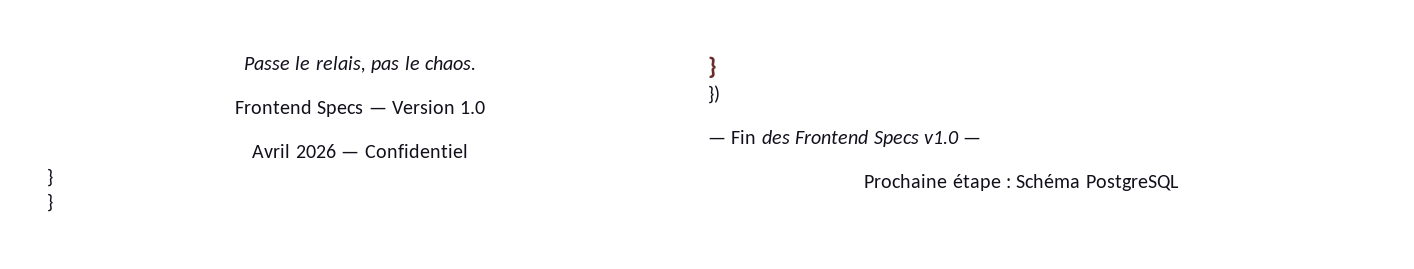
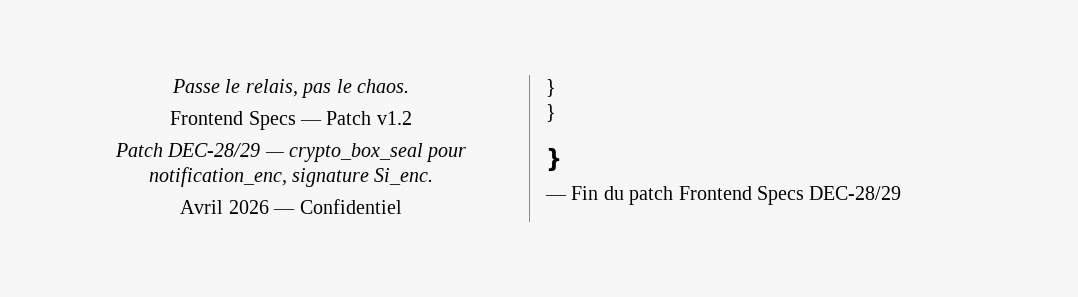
[391,100,486,114] Version 1.0 -> [326,111,412,125] [114,143,467,162] [148,167,434,187] Patch v1.2 // Patch DEC-28/29 — crypto_box_seal pour notification_enc, signature Si_enc.
[708,85,720,104] // }) -> (562, 160) none
[761,130,982,147] [864,174,1179,191] des Frontend Specs v1.0 — // Prochaine étape : Schéma PostgreSQL -> [603,186,902,205] du patch Frontend Specs DEC-28/29

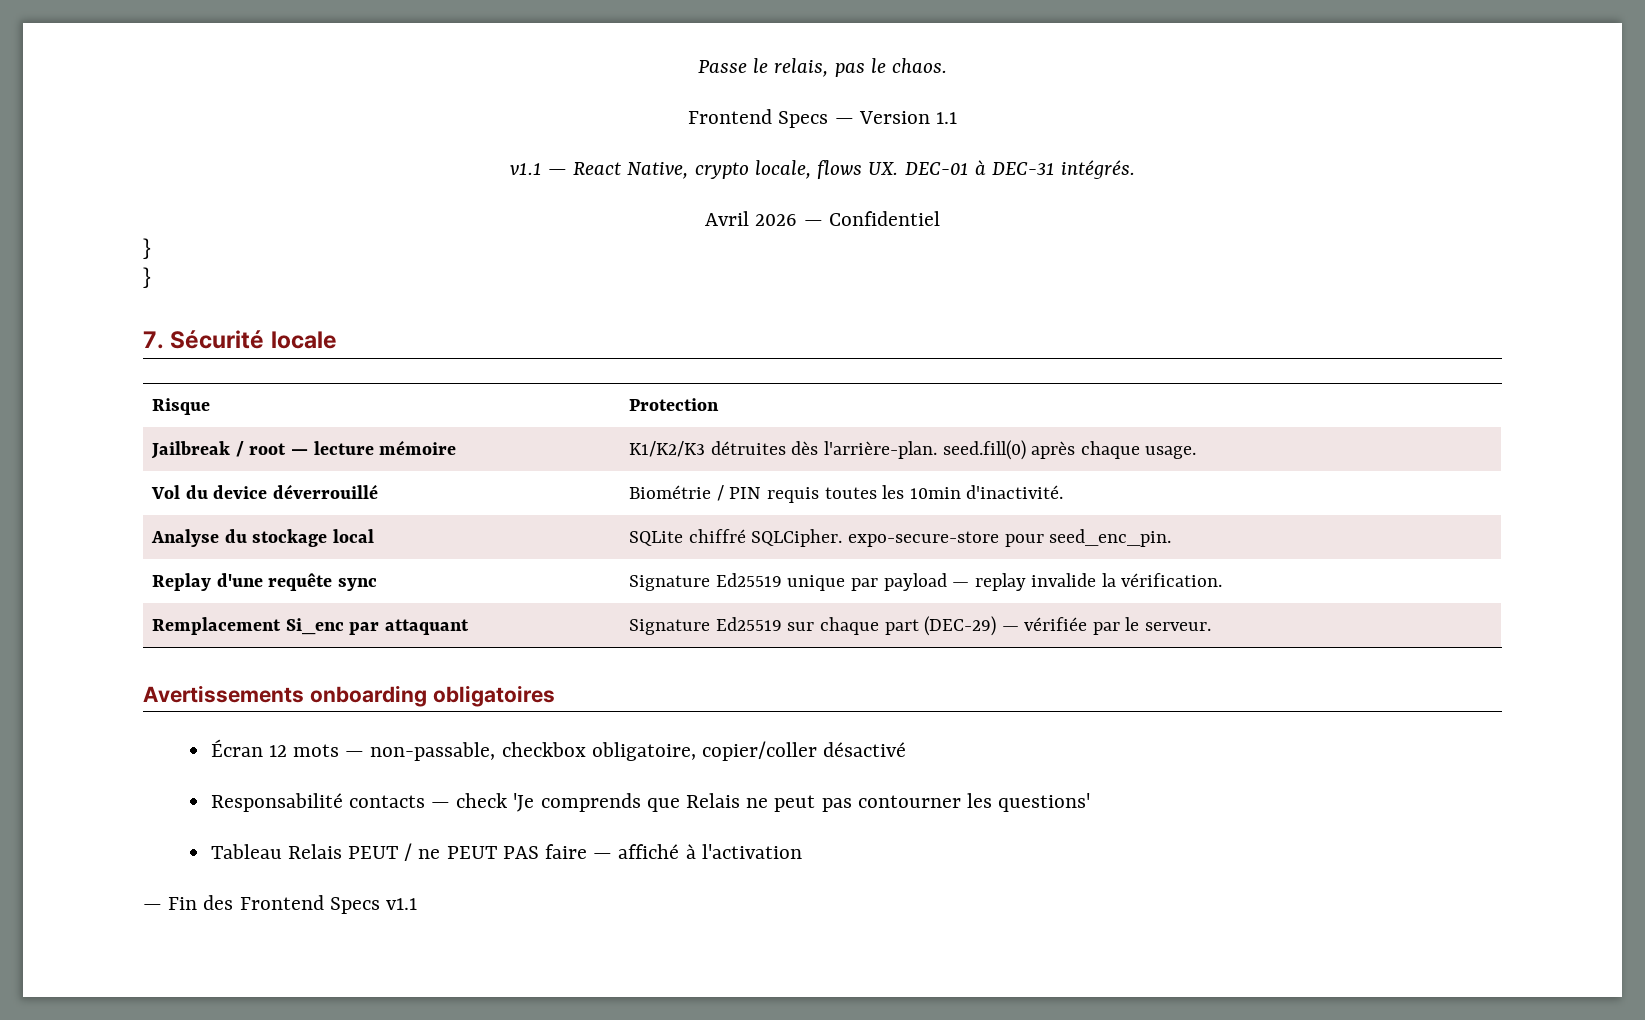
[326,111,412,125] [114,143,467,162] [148,167,434,187] Patch v1.2 // Patch DEC-28/29 — crypto_box_seal pour notification_enc, signature Si_enc. -> [858,111,957,124] [509,160,1136,179] Version 1.1 // v1.1 — React Native, crypto locale, flows UX. DEC-01 à DEC-31 intégrés.
[546,148,562,172] } -> [143,330,337,349] [152,398,211,415] [629,398,720,411] [151,440,457,459] [629,440,1197,460] [151,484,379,499] [629,485,1064,503] [151,529,375,547] [629,529,1172,547] [152,573,378,591] [629,573,1223,591] [152,617,470,635] [629,616,1211,636] [143,685,555,707] [210,739,907,761] [210,793,1091,812] [210,843,802,861] 7. Sécurité locale // Risque | Protection // Jailbreak / root — lecture mémoire | K1/K2/K3 détruites dès l'arrière-plan. seed.fill(0) après chaque usage. // Vol du device déverrouillé | Biométrie / PIN requis toutes les 10min d'inactivité. // Analyse du stockage local | SQLite chiffré SQLCipher. expo-secure-store pour seed_enc_pin. // Replay d'une requête sync | Signature Ed25519 unique par payload — replay invalide la vérification. // Remplacement Si_enc par attaquant | Signature Ed25519 sur chaque part (DEC-29) — vérifiée par le serveur. // Avertissements onboarding obligatoires // Écran 12 mots — non-passable, checkbox obligatoire, copier/coller désactivé // Responsabilité contacts — check 'Je comprends que Relais ne peut pas contourner les questions' // Tableau Relais PEUT / ne PEUT PAS faire — affiché à l'activation
[603,186,902,205] du patch Frontend Specs DEC-28/29 -> [203,895,418,914] des Frontend Specs v1.1

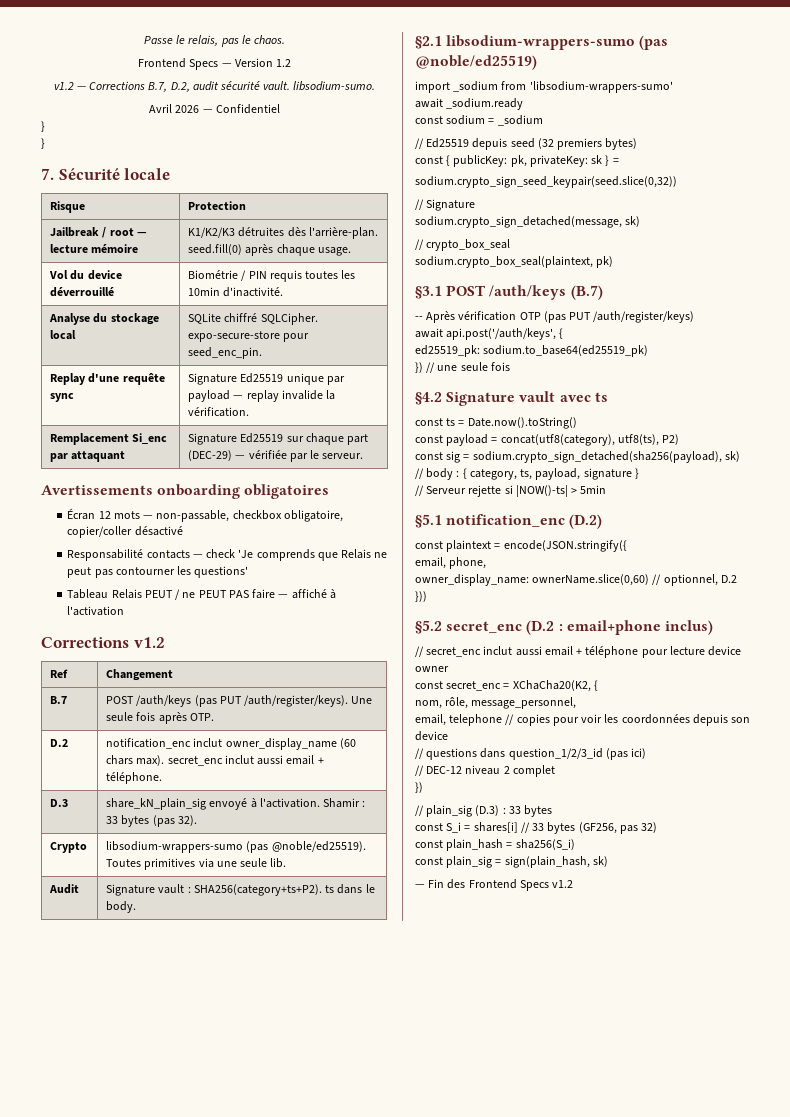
[935,112,957,124] [509,160,1136,179] 1.1 // v1.1 — React Native, crypto locale, flows UX. DEC-01 à DEC-31 intégrés. -> [275,59,291,67] [53,81,376,92] 1.2 // v1.2 — Corrections B.7, D.2, audit sécurité vault. libsodium-sumo.
(802, 851) none -> [41,637,165,648] [50,669,69,678] [106,669,174,681] [50,696,68,704] [106,695,373,707] [106,712,214,724] [50,739,69,747] [106,738,356,750] [106,755,324,766] [106,772,163,784] [50,799,69,807] [106,798,366,810] [106,815,197,827] [50,842,88,853] [106,841,366,853] [106,858,287,870] [49,884,80,894] [106,884,375,896] [106,901,137,913] [415,35,669,50] [415,55,537,70] [415,81,673,93] [415,98,524,110] [415,115,543,126] [415,138,638,150] [415,155,619,167] [415,176,677,188] [415,199,476,211] [415,216,641,228] [415,239,511,251] [415,256,614,268] [415,285,603,300] [415,311,695,323] [415,328,564,340] [415,345,649,357] [415,362,510,373] [415,391,608,406] [415,417,577,429] [415,434,680,446] [415,451,740,463] [415,468,639,480] [415,485,607,497] [415,514,603,529] [415,540,627,552] [415,557,487,569] [415,574,737,586] [415,591,427,602] [415,620,713,635] [415,646,742,658] [415,666,449,672] [415,680,598,692] [415,697,577,709] [415,714,751,726] [415,731,448,741] [415,748,647,760] [415,765,555,777] [415,782,423,793] [415,805,553,817] [415,822,658,834] [415,839,575,851] [415,856,608,868] // Corrections v1.2 // Ref | Changement // B.7 | POST /auth/keys (pas PUT /auth/register/keys). Une seule fois après OTP. // D.2 | notification_enc inclut owner_display_name (60 chars max). secret_enc inclut aussi email + téléphone. // D.3 | share_kN_plain_sig envoyé à l'activation. Shamir : 33 bytes (pas 32). // Crypto | libsodium-wrappers-sumo (pas @noble/ed25519). Toutes primitives via une seule lib. // Audit | Signature vault : SHA256(category+ts+P2). ts dans le body. // §2.1 libsodium-wrappers-sumo (pas @noble/ed25519) // import _sodium from 'libsodium-wrappers-sumo' // await _sodium.ready // const sodium = _sodium // // Ed25519 depuis seed (32 premiers bytes) // const { publicKey: pk, privateKey: sk } = // sodium.crypto_sign_seed_keypair(seed.slice(0,32)) // // Signature // sodium.crypto_sign_detached(message, sk) // // crypto_box_seal // sodium.crypto_box_seal(plaintext, pk) // §3.1 POST /auth/keys (B.7) // -- Après vérification OTP (pas PUT /auth/register/keys) // await api.post('/auth/keys', { // ed25519_pk: sodium.to_base64(ed25519_pk) // }) // une seule fois // §4.2 Signature vault avec ts // const ts = Date.now().toString() // const payload = concat(utf8(category), utf8(ts), P2) // const sig = sodium.crypto_sign_detached(sha256(payload), sk) // // body : { category, ts, payload, signature } // // Serveur rejette si |NOW()-ts| > 5min // §5.1 notification_enc (D.2) // const plaintext = encode(JSON.stringify({ // email, phone, // owner_display_name: ownerName.slice(0,60) // optionnel, D.2 // })) // §5.2 secret_enc (D.2 : email+phone inclus) // // secret_enc inclut aussi email + téléphone pour lecture device owner // const secret_enc = XChaCha20(K2, { // nom, rôle, message_personnel, // email, telephone // copies pour voir les coordonnées depuis son device // // questions dans question_1/2/3_id (pas ici) // // DEC-12 niveau 2 complet // }) // // plain_sig (D.3) : 33 bytes // const S_i = shares[i] // 33 bytes (GF256, pas 32) // const plain_hash = sha256(S_i) // const plain_sig = sign(plain_hash, sk)
[386,898,418,910] v1.1 -> [552,880,574,888] v1.2

